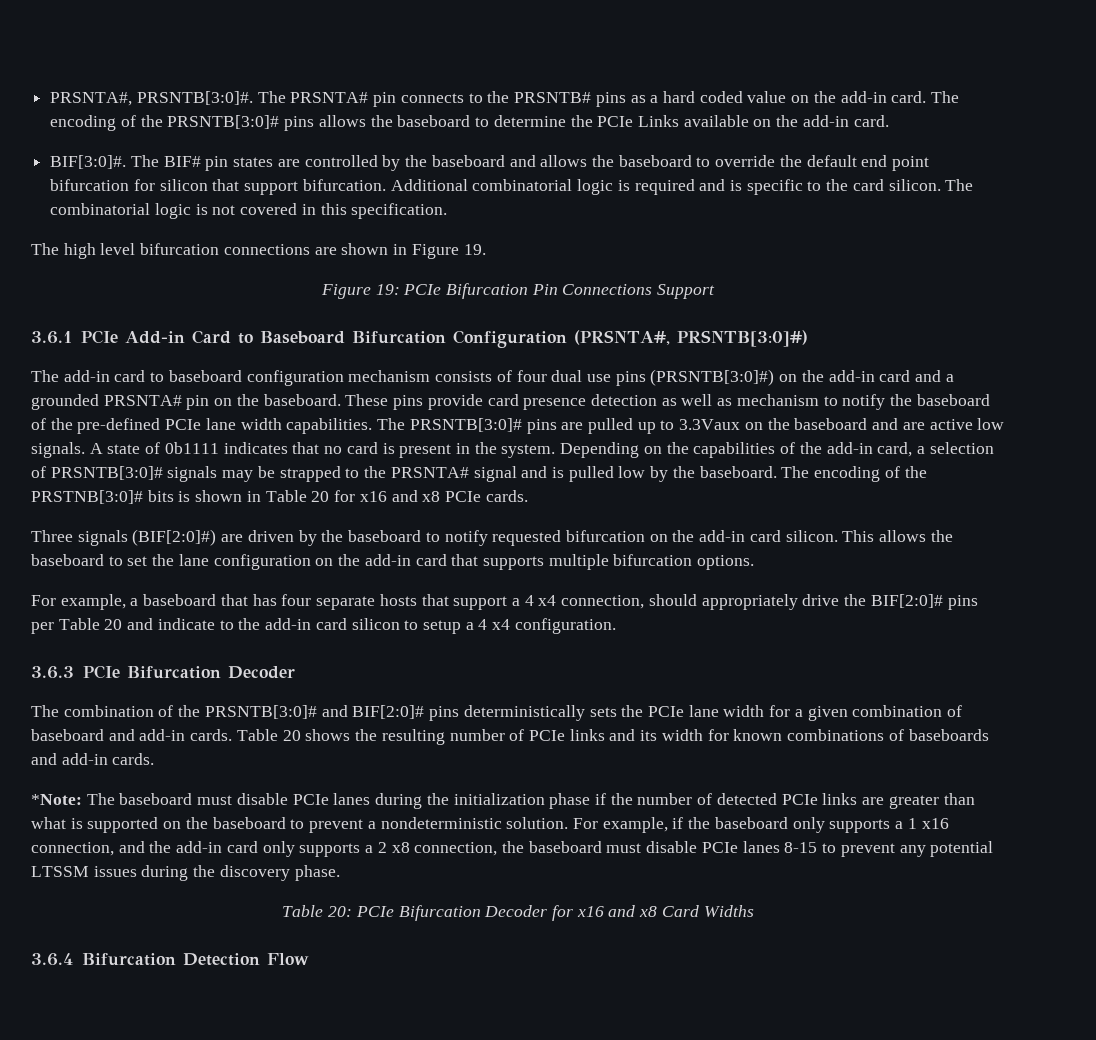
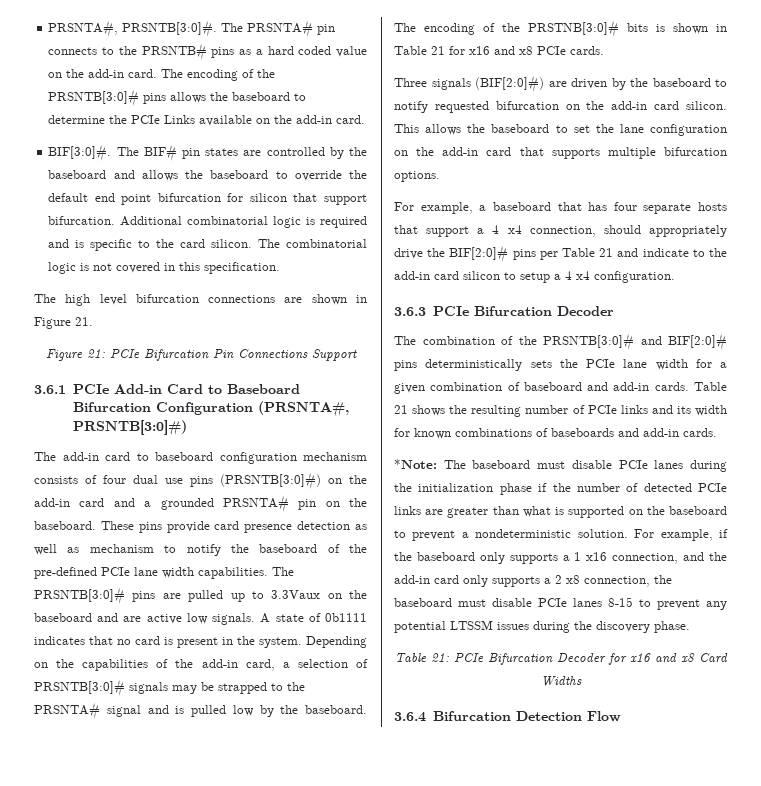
[463,244,486,255] [320,284,400,299] 19. // Figure 19: -> [75,317,93,326] [45,349,105,361] 21. // Figure 21:
[311,491,330,502] 20 -> [431,46,445,55] 21
[104,619,123,630] 20 -> [599,248,614,257] 21
[282,730,301,741] 20 -> [394,405,408,414] 21
[328,906,353,917] 20: -> [430,653,449,662] 21:

